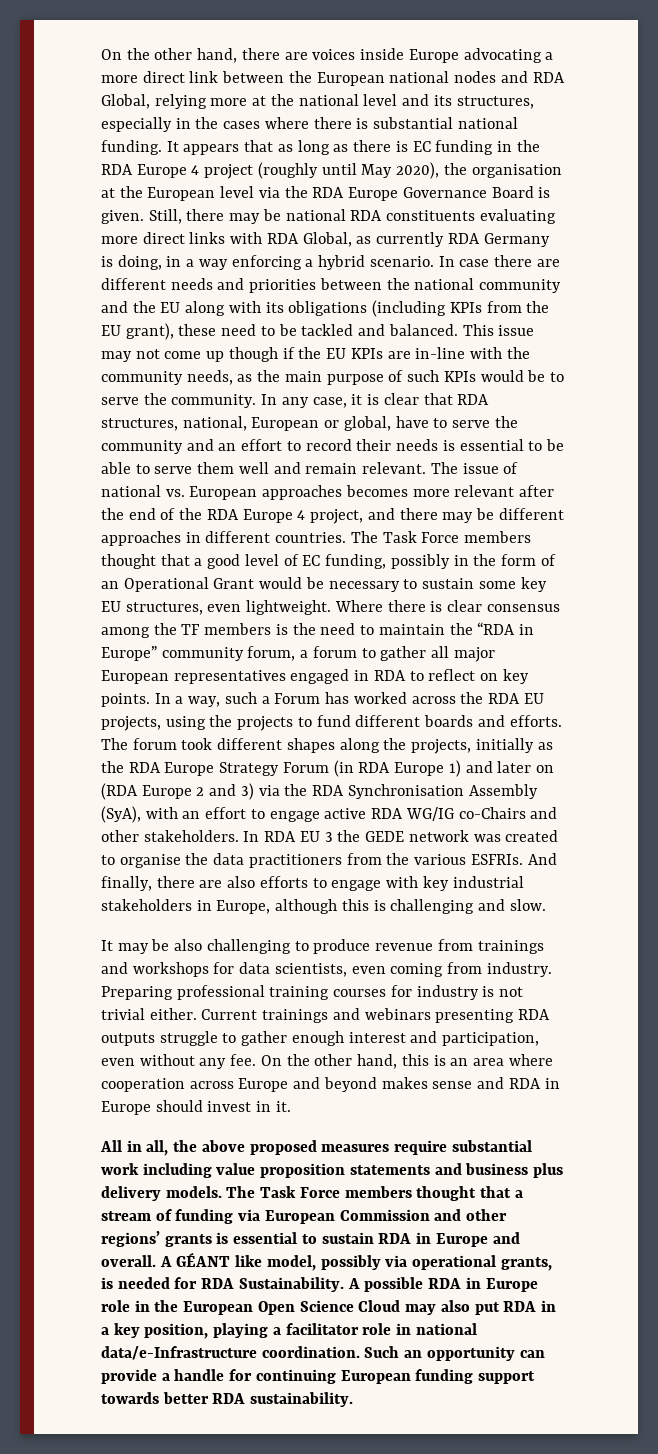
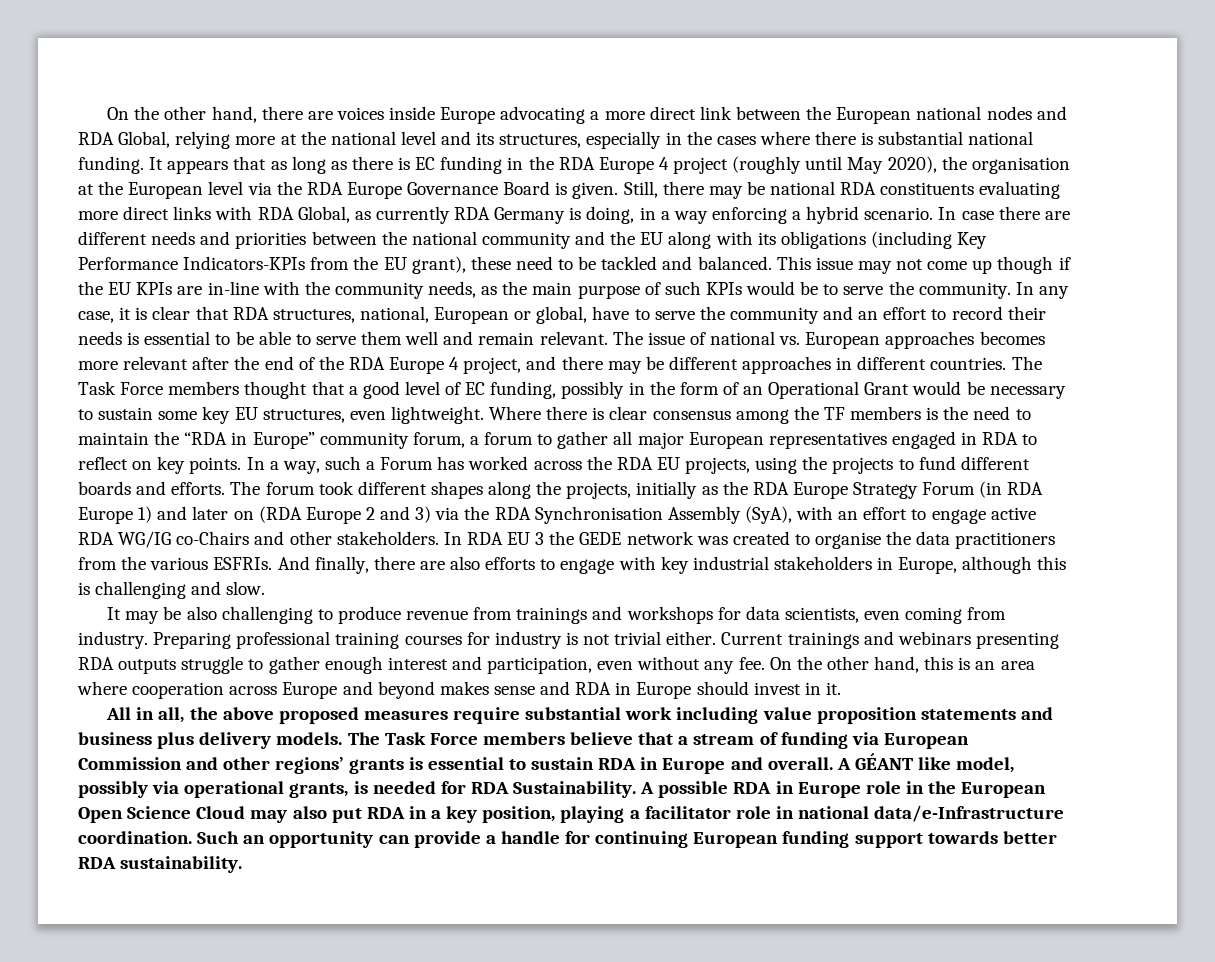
[449,302,482,313] KPIs -> [957,232,988,249] [78,256,306,270] Key Performance Indicators-KPIs
[416,1186,477,1201] thought -> [570,732,634,745] believe

